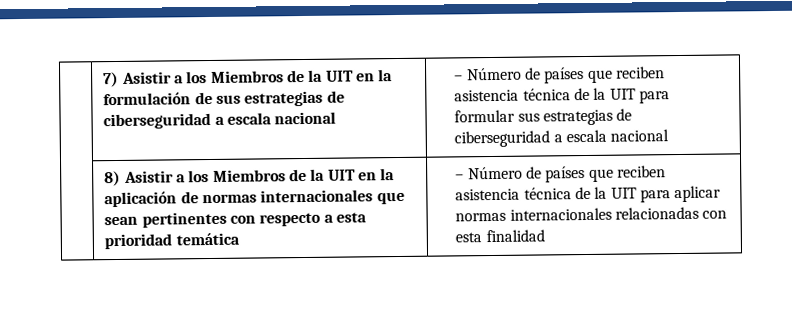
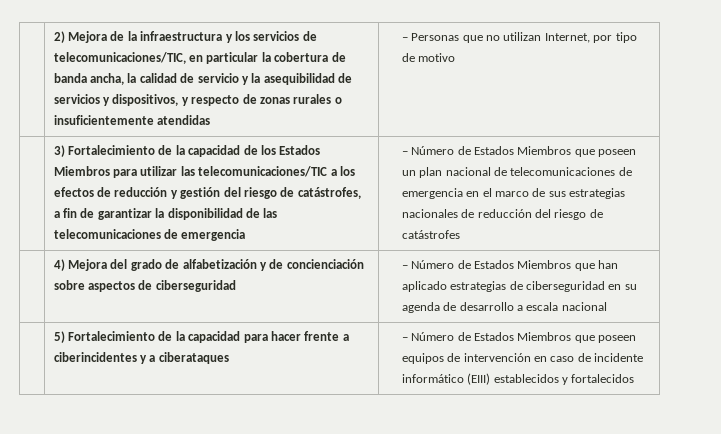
[103,69,394,88] [103,90,345,107] [103,111,337,130] [454,66,665,84] [454,87,670,104] [454,108,633,126] [454,129,670,148] [104,168,396,187] [104,189,405,208] [104,211,368,228] [104,232,240,250] [455,165,666,183] [455,185,722,203] [455,206,728,222] [455,229,545,243] | 7) Asistir a los Miembros de la UIT en la formulación de sus estrategias de ciberseguridad a escala nacional | – Número de países que reciben asistencia técnica de la UIT para formular sus estrategias de ciberseguridad a escala nacional // | 8) Asistir a los Miembros de la UIT en la aplicación de normas internacionales que sean pertinentes con respecto a esta prioridad temática | – Número de países que reciben asistencia técnica de la UIT para aplicar normas internacionales relacionadas con esta finalidad -> [53,31,317,43] [53,52,346,64] [53,73,353,85] [53,94,342,106] [53,115,211,125] [401,32,637,43] [401,53,456,62] [53,145,321,157] [53,166,355,178] [53,187,361,199] [53,208,278,220] [53,229,246,241] [401,146,637,157] [401,167,632,178] [401,188,626,199] [401,209,603,220] [401,230,460,239] [53,259,364,271] [53,280,236,292] [401,260,619,271] [401,281,637,292] [401,302,607,313] [53,331,349,343] [53,352,229,364] [401,332,637,343] [401,353,644,364] [401,373,635,385] | 2) Mejora de la infraestructura y los servicios de telecomunicaciones/TIC, en particular la cobertura de banda ancha, la calidad de servicio y la asequibilidad de servicios y dispositivos, y respecto de zonas rurales o insuficientemente atendidas | – Personas que no utilizan Internet, por tipo de motivo // | 3) Fortalecimiento de la capacidad de los Estados Miembros para utilizar las telecomunicaciones/TIC a los efectos de reducción y gestión del riesgo de catástrofes, a fin de garantizar la disponibilidad de las telecomunicaciones de emergencia | – Número de Estados Miembros que poseen un plan nacional de telecomunicaciones de emergencia en el marco de sus estrategias nacionales de reducción del riesgo de catástrofes // | 4) Mejora del grado de alfabetización y de concienciación sobre aspectos de ciberseguridad | – Número de Estados Miembros que han aplicado estrategias de ciberseguridad en su agenda de desarrollo a escala nacional // | 5) Fortalecimiento de la capacidad para hacer frente a ciberincidentes y a ciberataques | – Número de Estados Miembros que poseen equipos de intervención en caso de incidente informático (EIII) establecidos y fortalecidos

